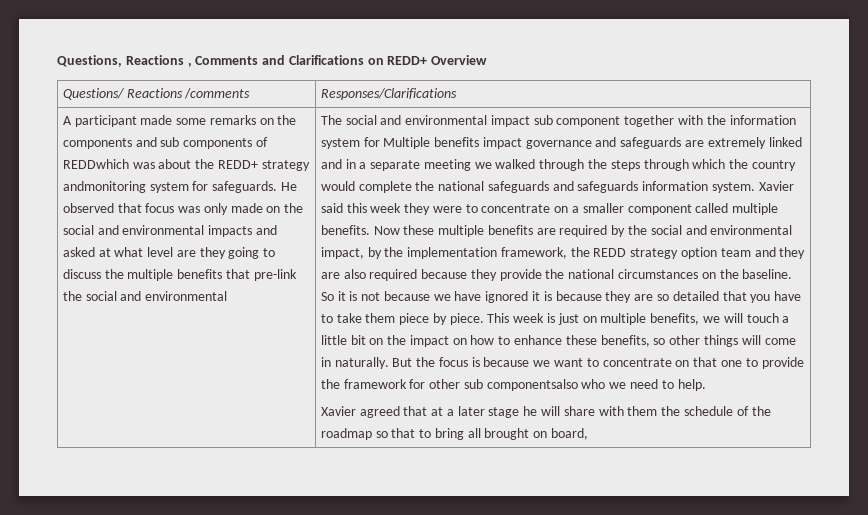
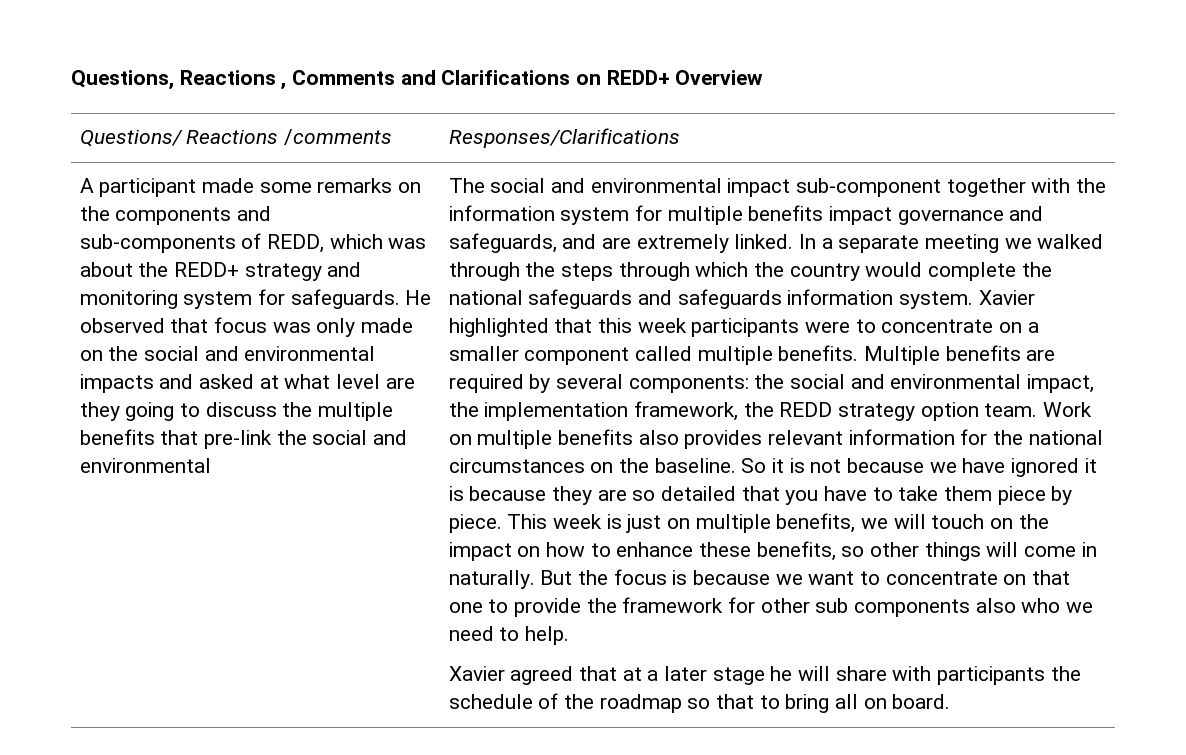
[160,137,268,149] [62,159,129,169] sub components of REDDwhich -> [79,233,383,253] sub-components of REDD, which
[62,181,146,193] andmonitoring -> [327,262,362,277] [79,290,178,309] and monitoring
[533,115,621,127] sub component -> [796,178,942,197] sub-component
[383,137,431,149] Multiple -> [667,206,743,225] multiple
[620,137,802,149] [320,159,356,169] safeguards are extremely linked and in -> [448,233,817,253] safeguards, and are extremely linked. In
[320,203,343,213] said -> [448,318,593,337] highlighted that
[404,203,431,215] they -> [691,318,800,337] participants
[373,225,485,237] Now these multiple -> [864,346,941,365] Multiple
(626, 231) none -> [556,374,749,393] several components:
[367,247,382,259] by -> (1095, 383) none
[720,247,806,259] [320,269,542,281] team and they are also required because they provide -> [984,402,1093,417] [448,429,988,449] team. Work on multiple benefits also provides relevant information for
[782,316,790,323] [320,335,366,345] a little bit -> (985, 521) none
[486,379,578,391] componentsalso -> [854,598,1016,617] components also
[627,406,658,416] them -> [937,666,1046,685] participants
[484,428,589,440] brought on board, -> [863,694,951,709] on board.

